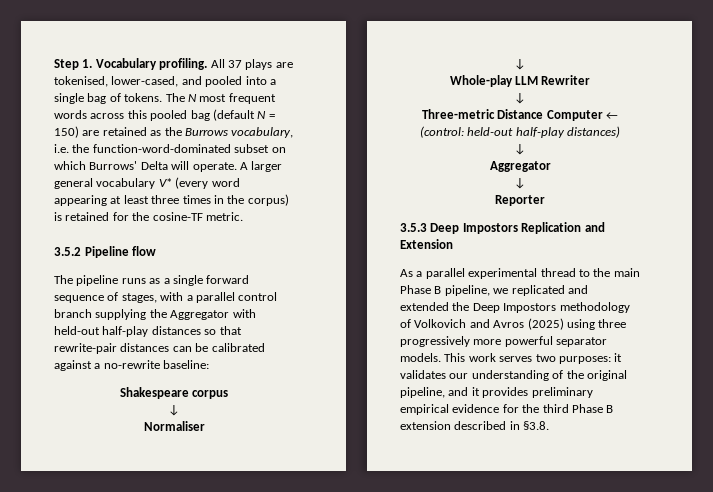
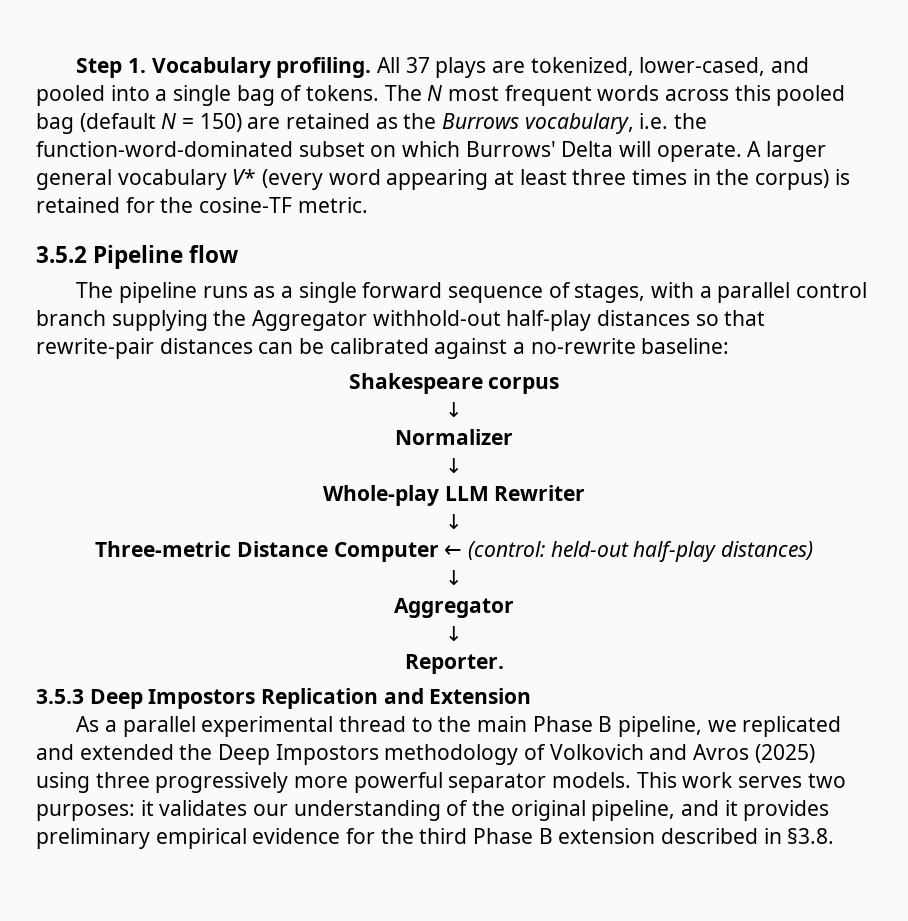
[54,76,108,87] tokenised, -> [530,57,634,76] tokenized,
[232,309,256,318] [54,326,100,335] with held-out -> [372,310,501,326] withhold-out
[143,421,205,431] Normaliser -> [395,429,513,445] Normalizer
[495,195,545,206] Reporter -> [404,654,504,674] Reporter.

